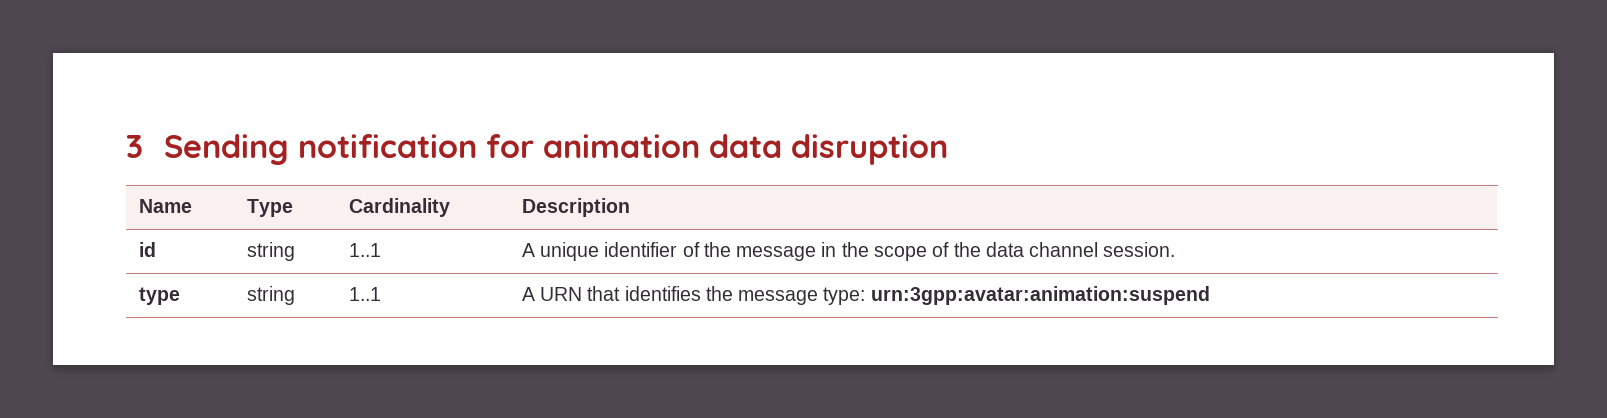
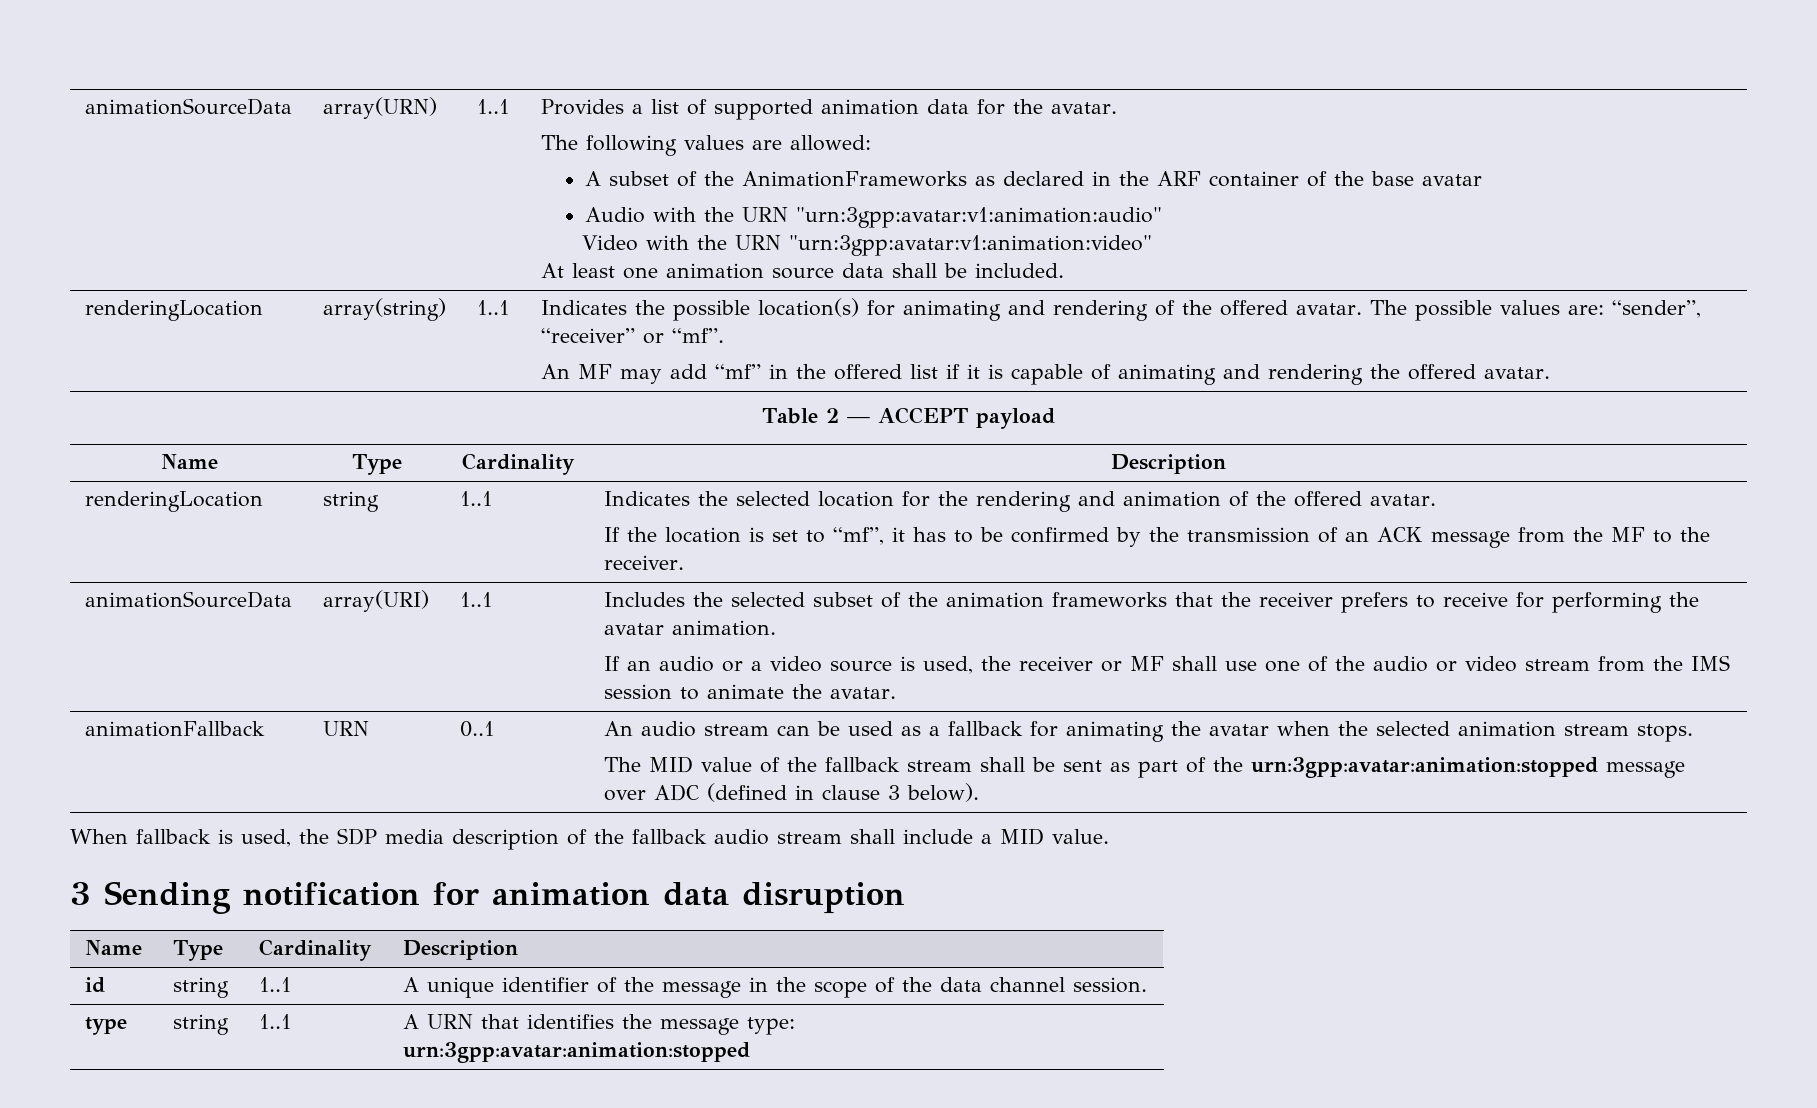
(126, 146) none -> [85,98,293,115] [323,97,438,119] [477,99,510,114] [541,99,1118,120] [541,135,872,156] [585,171,1483,187] [585,207,1163,228] [582,235,1153,256] [541,263,1065,279] [85,300,264,321] [323,298,447,321] [477,300,510,315] [541,298,1702,321] [541,328,725,344] [541,364,1551,385] [762,407,1055,429] [161,454,218,469] [352,454,403,475] [461,453,575,475] [1110,454,1226,474] [85,491,264,512] [323,491,380,512] [460,491,493,506] [604,491,1437,512] [604,527,1711,548] [604,555,685,570] [85,591,293,608] [323,590,430,612] [460,592,493,607] [604,592,1700,613] [604,620,777,636] [604,655,1731,674] [604,684,897,700] [85,721,266,737] [323,721,370,736] [460,721,495,737] [604,721,1694,742] [604,756,1686,778] [604,783,980,802] [70,828,1109,850] animationSourceData | array(URN) | 1..1 | Provides a list of supported animation data for the avatar. // The following values are allowed: // A subset of the AnimationFrameworks as declared in the ARF container of the base avatar // Audio with the URN "urn:3gpp:avatar:v1:animation:audio" // Video with the URN "urn:3gpp:avatar:v1:animation:video" // At least one animation source data shall be included. // renderingLocation | array(string) | 1..1 | Indicates the possible location(s) for animating and rendering of the offered avatar. The possible values are: “sender”, “receiver” or “mf”. // An MF may add “mf” in the offered list if it is capable of animating and rendering the offered avatar. // Table 2 — ACCEPT payload // Name | Type | Cardinality | Description // renderingLocation | string | 1..1 | Indicates the selected location for the rendering and animation of the offered avatar. // If the location is set to “mf”, it has to be confirmed by the transmission of an ACK message from the MF to the receiver. // animationSourceData | array(URI) | 1..1 | Includes the selected subset of the animation frameworks that the receiver prefers to receive for performing the avatar animation. // If an audio or a video source is used, the receiver or MF shall use one of the audio or video stream from the IMS session to animate the avatar. // animationFallback | URN | 0..1 | An audio stream can be used as a fallback for animating the avatar when the selected animation stream stops. // The MID value of the fallback stream shall be sent as part of the urn:3gpp:avatar:animation:stopped message over ADC (defined in clause 3 below). // When fallback is used, the SDP media description of the fallback audio stream shall include a MID value. //
[870,286,1210,305] urn:3gpp:avatar:animation:suspend -> [403,1042,751,1063] urn:3gpp:avatar:animation:stopped

